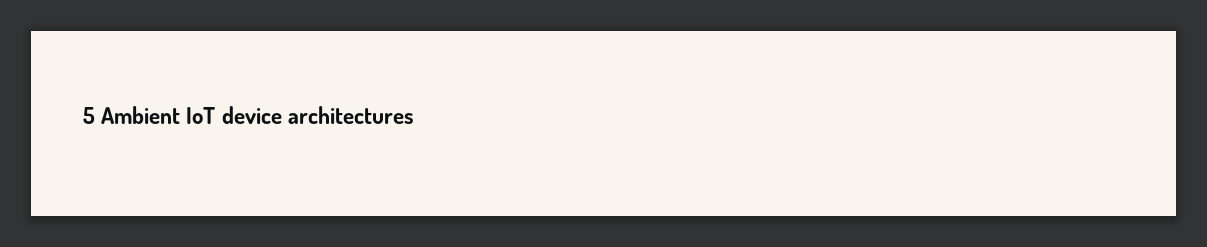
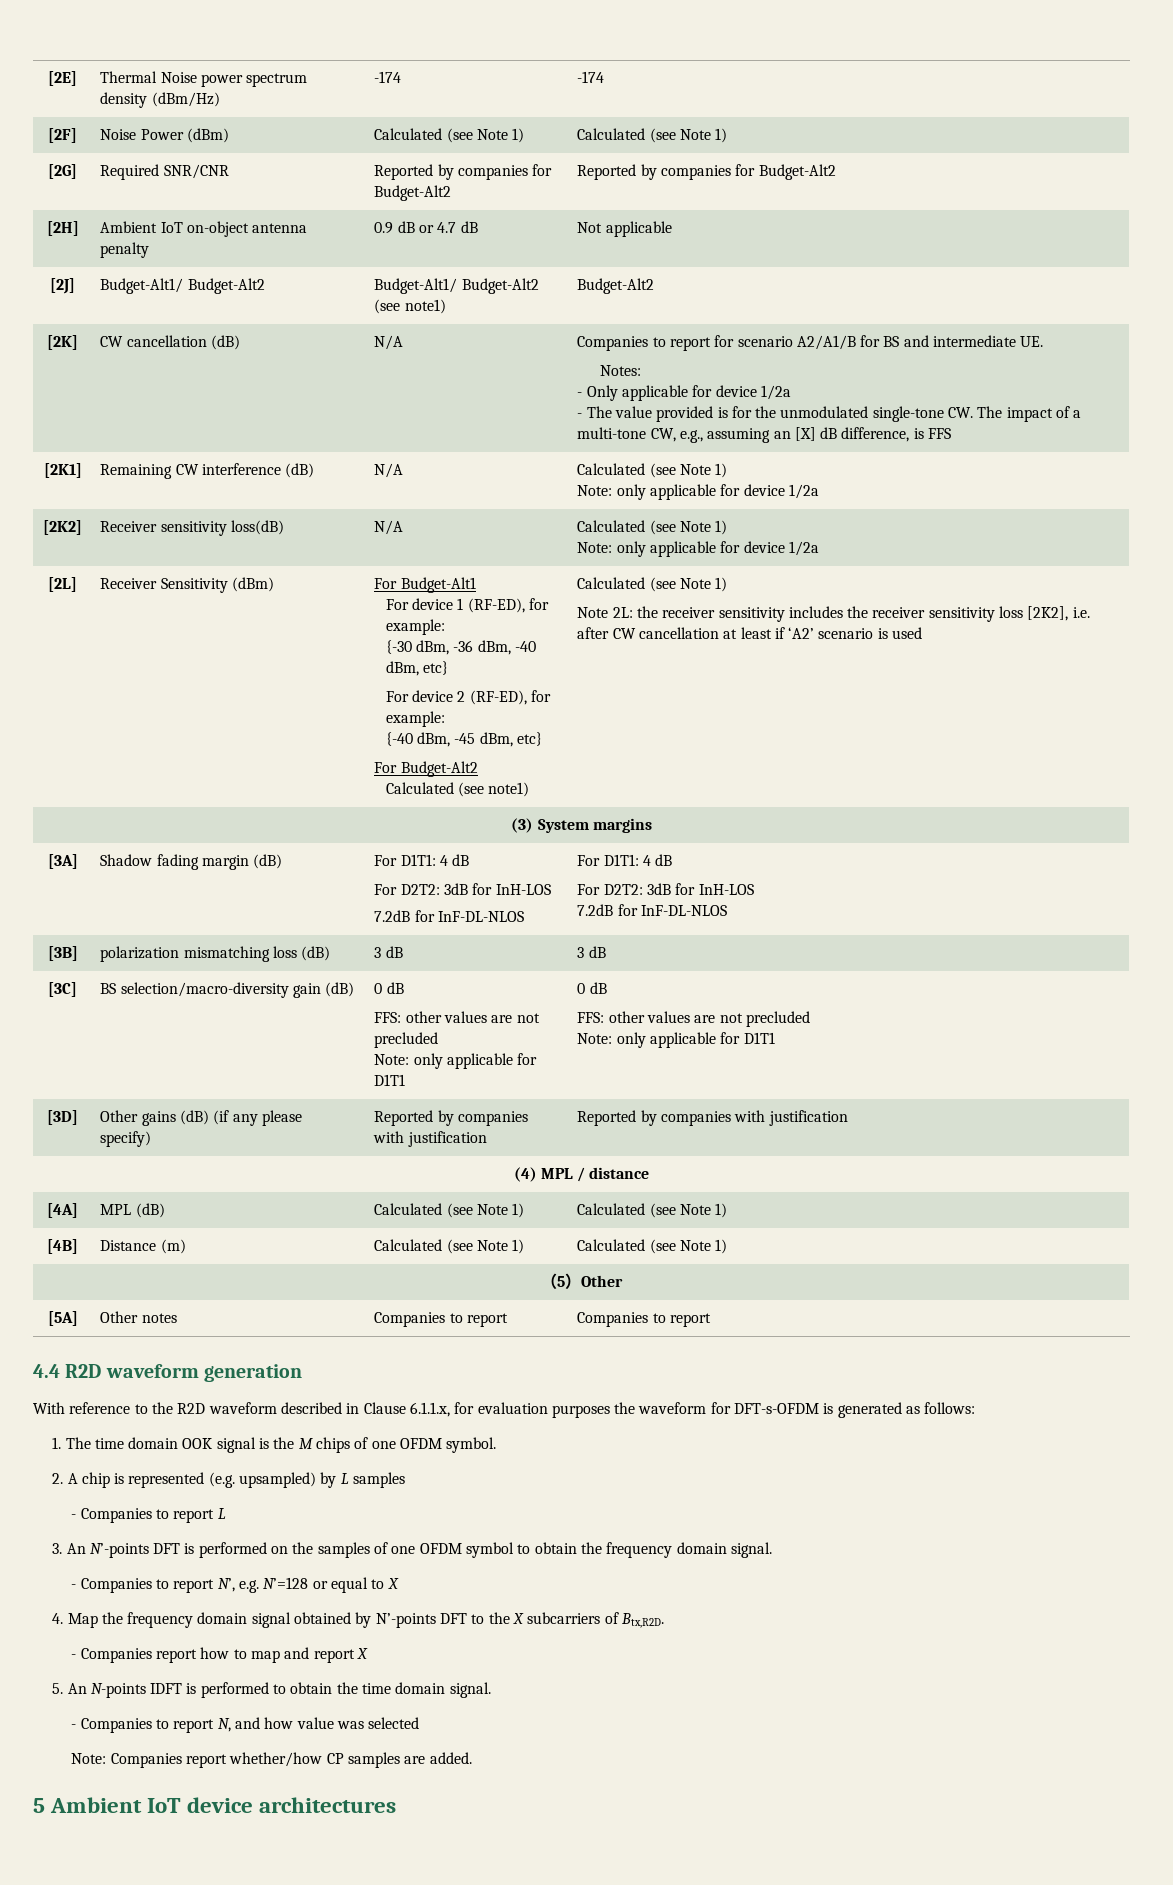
(83, 115) none -> [48,71,77,86] [100,71,308,87] [100,92,220,108] [374,71,402,83] [577,71,605,83] [48,128,77,143] [100,128,229,143] [374,128,525,143] [577,128,728,143] [48,164,77,179] [100,164,229,180] [374,164,553,180] [374,185,452,201] [577,164,836,180] [46,221,79,236] [100,221,308,237] [100,242,150,258] [374,221,478,234] [577,221,672,237] [50,278,75,294] [100,278,265,294] [374,278,539,294] [374,299,446,314] [577,278,655,294] [47,335,78,350] [100,335,240,350] [374,335,404,350] [577,335,1044,351] [600,365,642,376] [577,385,791,401] [577,406,1082,422] [577,427,952,443] [43,463,82,478] [100,463,315,479] [374,463,404,478] [577,463,728,478] [577,484,819,500] [43,520,82,535] [100,520,284,536] [374,520,404,535] [577,520,728,535] [577,541,819,557] [48,577,77,592] [100,577,274,593] [374,577,476,593] [385,598,550,613] [385,619,445,635] [385,640,537,655] [385,661,449,676] [385,690,552,705] [385,711,445,727] [385,732,543,747] [374,761,478,777] [385,782,530,797] [577,577,728,592] [577,606,1090,622] [577,627,923,639] [511,818,652,833] [47,854,78,869] [100,854,283,870] [374,854,470,866] [374,883,551,895] [374,910,524,922] [577,854,673,866] [577,883,754,895] [577,904,727,916] [47,946,78,961] [100,946,331,962] [374,946,403,958] [577,946,606,958] [48,982,77,997] [100,982,355,998] [374,982,404,994] [374,1011,540,1023] [374,1032,439,1048] [374,1053,538,1069] [374,1074,406,1086] [577,982,607,994] [577,1011,810,1027] [577,1032,775,1048] [47,1110,78,1125] [100,1110,302,1126] [100,1131,152,1147] [374,1110,528,1126] [373,1131,487,1147] [577,1110,848,1126] [513,1167,650,1182] [47,1203,78,1218] [100,1203,165,1218] [374,1203,525,1218] [577,1203,728,1218] [47,1239,78,1254] [100,1239,186,1254] [374,1239,525,1254] [577,1239,728,1254] [541,1273,623,1289] [47,1311,78,1326] [100,1311,177,1323] [374,1312,508,1327] [577,1312,711,1327] [33,1364,303,1382] [33,1402,976,1418] [52,1437,497,1453] [52,1472,406,1488] [71,1508,226,1523] [52,1542,772,1558] [71,1577,399,1593] [52,1612,664,1628] [71,1647,368,1663] [52,1682,491,1698] [71,1717,420,1733] [71,1752,472,1768] [2E] | Thermal Noise power spectrum density (dBm/Hz) | -174 | -174 // [2F] | Noise Power (dBm) | Calculated (see Note 1) | Calculated (see Note 1) // [2G] | Required SNR/CNR | Reported by companies for Budget-Alt2 | Reported by companies for Budget-Alt2 // [2H] | Ambient IoT on-object antenna penalty | 0.9 dB or 4.7 dB | Not applicable // [2J] | Budget-Alt1/ Budget-Alt2 | Budget-Alt1/ Budget-Alt2 (see note1) | Budget-Alt2 // [2K] | CW cancellation (dB) | N/A | Companies to report for scenario A2/A1/B for BS and intermediate UE. // Notes: // - Only applicable for device 1/2a // - The value provided is for the unmodulated single-tone CW. The impact of a multi-tone CW, e.g., assuming an [X] dB difference, is FFS // [2K1] | Remaining CW interference (dB) | N/A | Calculated (see Note 1) // Note: only applicable for device 1/2a // [2K2] | Receiver sensitivity loss(dB) | N/A | Calculated (see Note 1) // Note: only applicable for device 1/2a // [2L] | Receiver Sensitivity (dBm) | For Budget-Alt1 // For device 1 (RF-ED), for example: // {-30 dBm, -36 dBm, -40 dBm, etc} // For device 2 (RF-ED), for example: // {-40 dBm, -45 dBm, etc} // For Budget-Alt2 // Calculated (see note1) | Calculated (see Note 1) // Note 2L: the receiver sensitivity includes the receiver sensitivity loss [2K2], i.e. after CW cancellation at least if ‘A2’ scenario is used // (3) System margins // [3A] | Shadow fading margin (dB) | For D1T1: 4 dB // For D2T2: 3dB for InH-LOS // 7.2dB for InF-DL-NLOS | For D1T1: 4 dB // For D2T2: 3dB for InH-LOS // 7.2dB for InF-DL-NLOS // [3B] | polarization mismatching loss (dB) | 3 dB | 3 dB // [3C] | BS selection/macro-diversity gain (dB) | 0 dB // FFS: other values are not precluded // Note: only applicable for D1T1 | 0 dB // FFS: other values are not precluded // Note: only applicable for D1T1 // [3D] | Other gains (dB) (if any please specify) | Reported by companies with justification | Reported by companies with justification // (4) MPL / distance // [4A] | MPL (dB) | Calculated (see Note 1) | Calculated (see Note 1) // [4B] | Distance (m) | Calculated (see Note 1) | Calculated (see Note 1) // （5）Other // [5A] | Other notes | Companies to report | Companies to report // 4.4 R2D waveform generation // With reference to the R2D waveform described in Clause 6.1.1.x, for evaluation purposes the waveform for DFT-s-OFDM is generated as follows: // 1. The time domain OOK signal is the M chips of one OFDM symbol. // 2. A chip is represented (e.g. upsampled) by L samples // - Companies to report L // 3. An N’-points DFT is performed on the samples of one OFDM symbol to obtain the frequency domain signal. // - Companies to report N’, e.g. N’=128 or equal to X // 4. Map the frequency domain signal obtained by N’-points DFT to the X subcarriers of Btx,R2D. // - Companies report how to map and report X // 5. An N-points IDFT is performed to obtain the time domain signal. // - Companies to report N, and how value was selected // Note: Companies report whether/how CP samples are added. //

